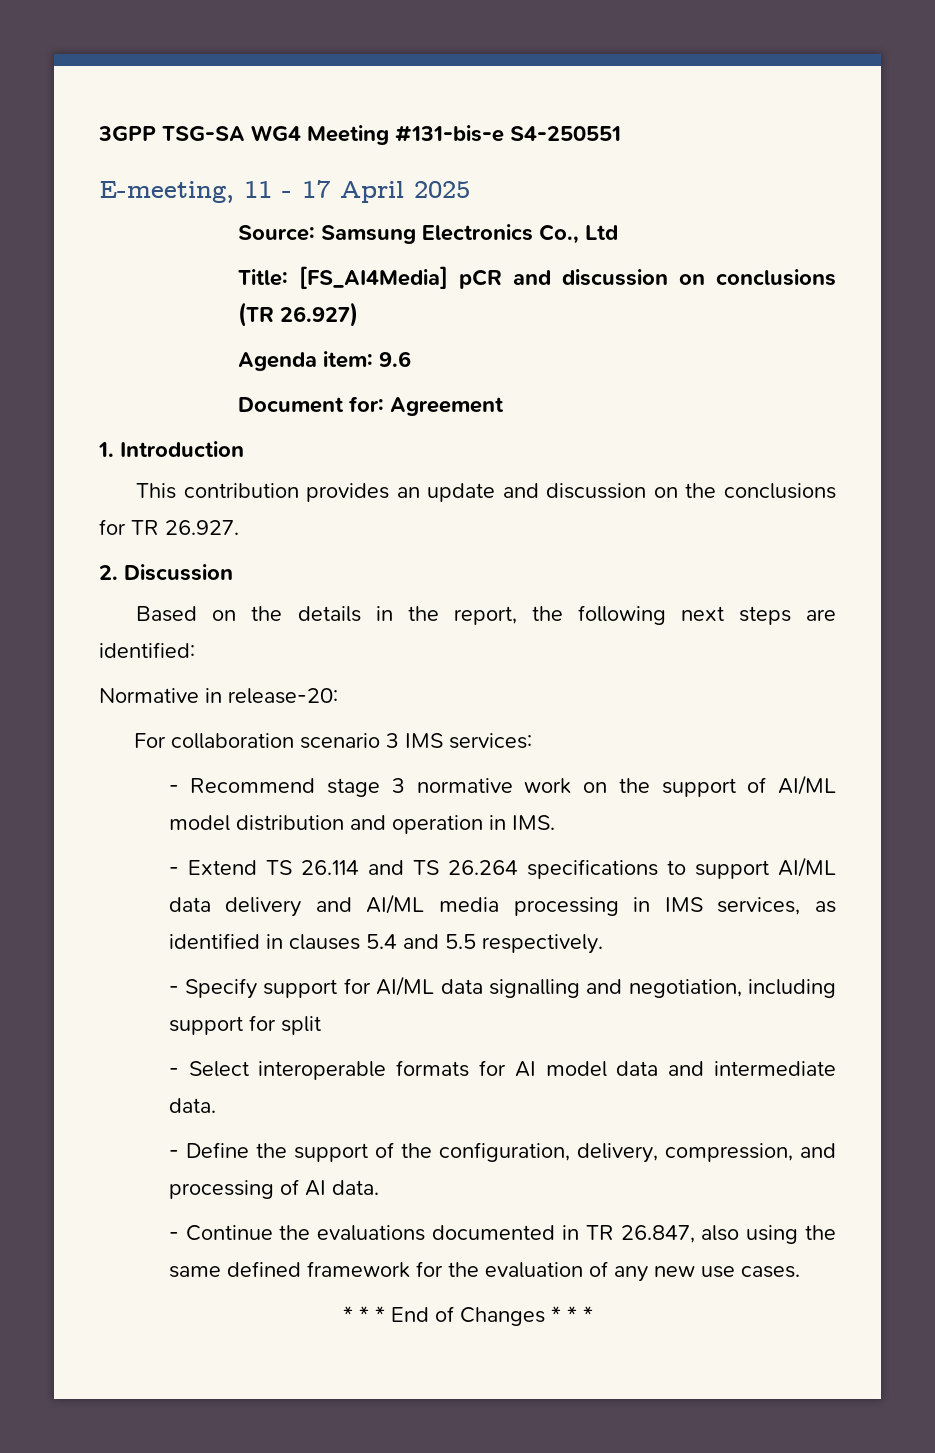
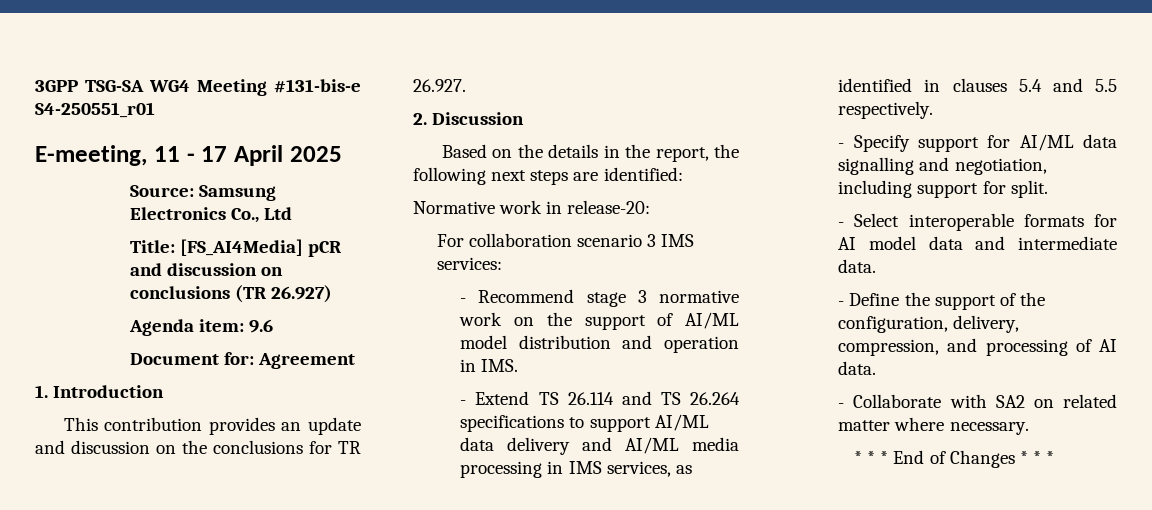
[510,126,621,141] S4-250551 -> [35,102,155,118] S4-250551_r01
(199, 695) none -> [499,200,543,214] work
[280,1016,321,1035] split -> [1010,180,1048,198] split.
[185,1225,837,1244] [168,1261,800,1282] Continue the evaluations documented in TR 26.847, also using the same defined framework for the evaluation of any new use cases. -> [853,394,1117,408] [838,417,1029,435] Collaborate with SA2 on related matter where necessary.

